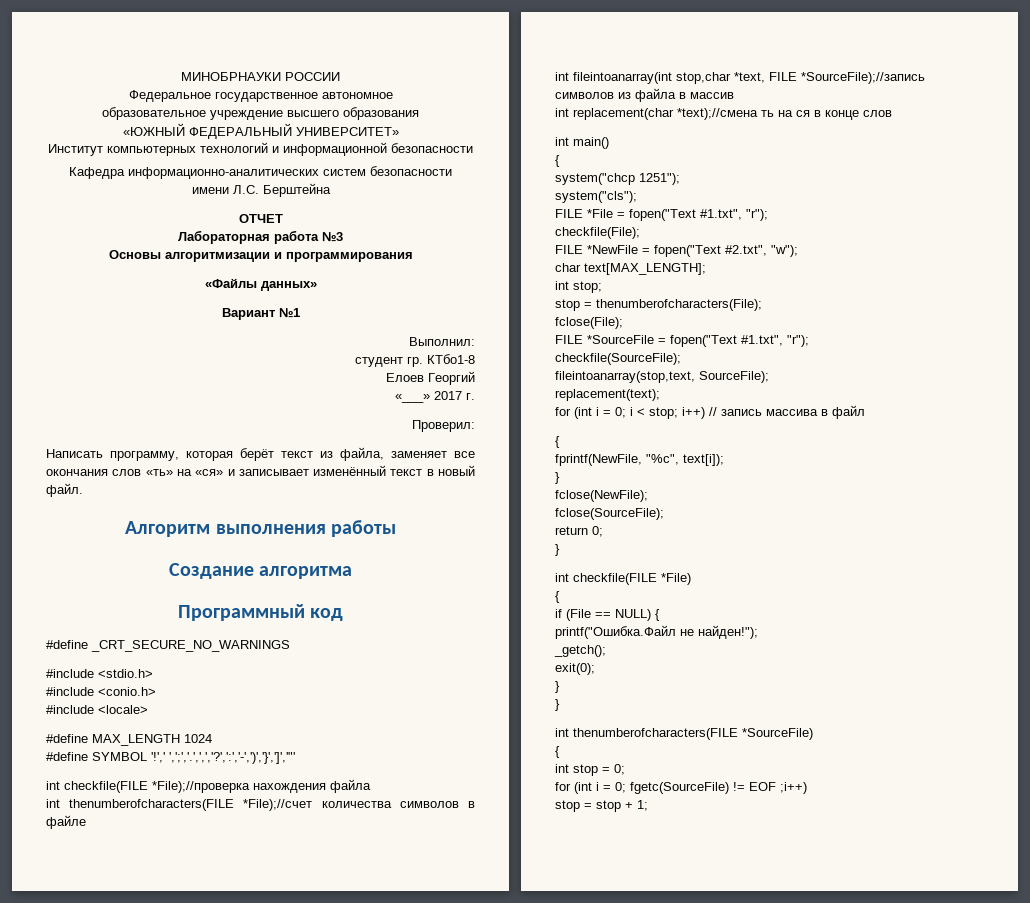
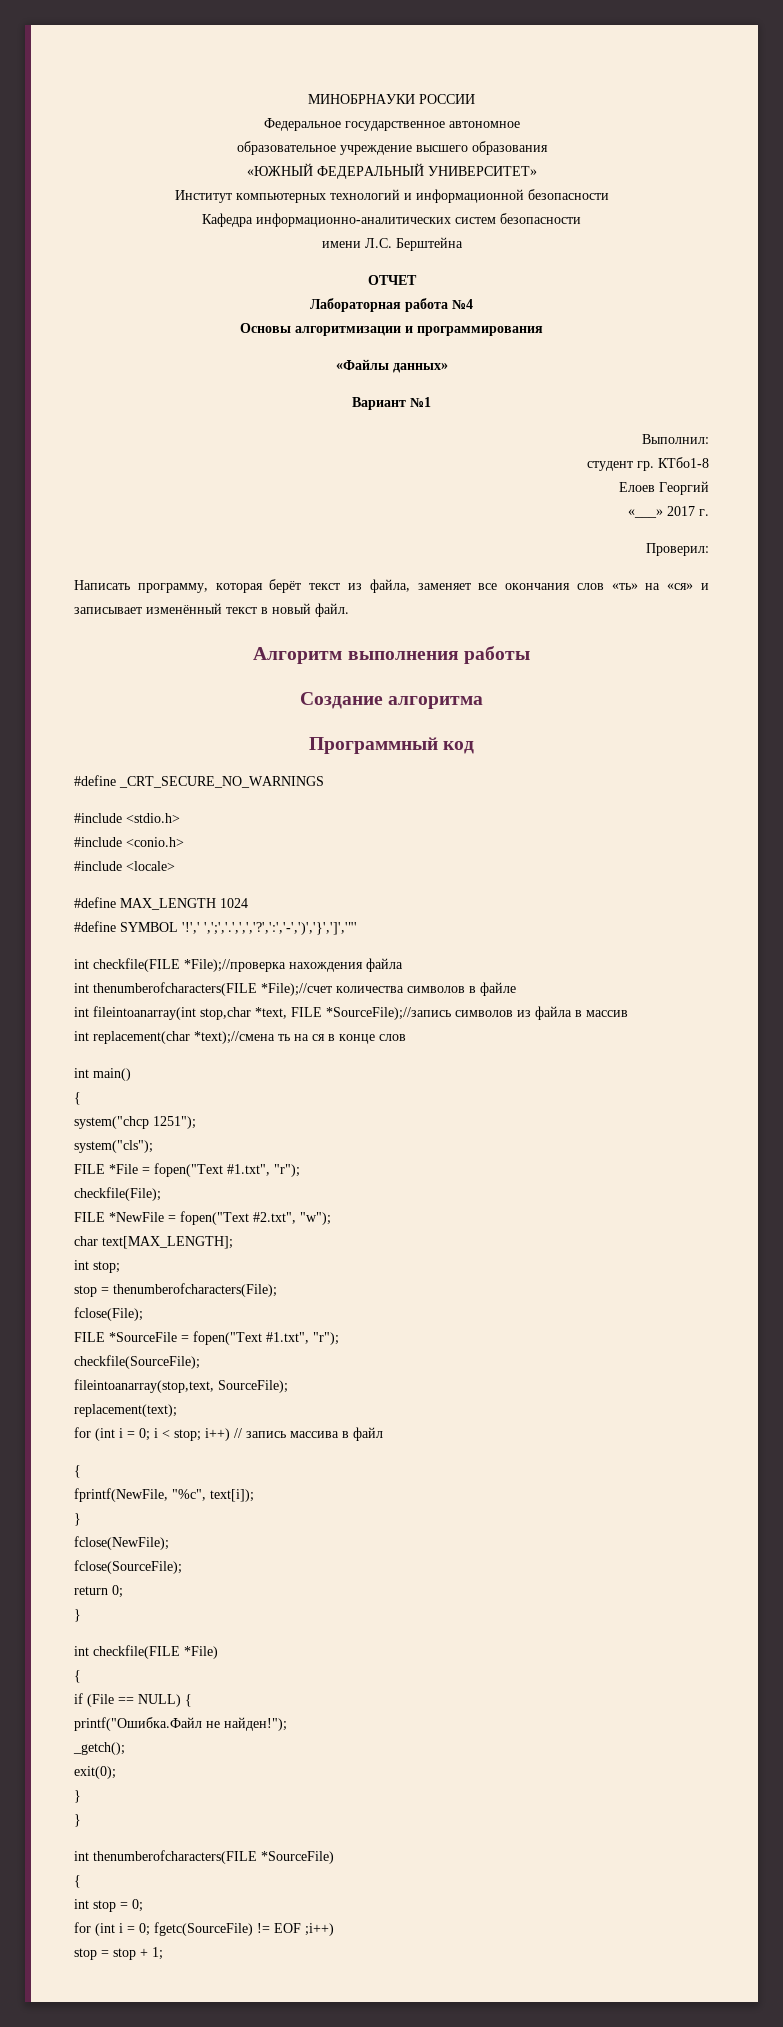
[322,232,343,242] №3 -> [452,299,473,309] №4

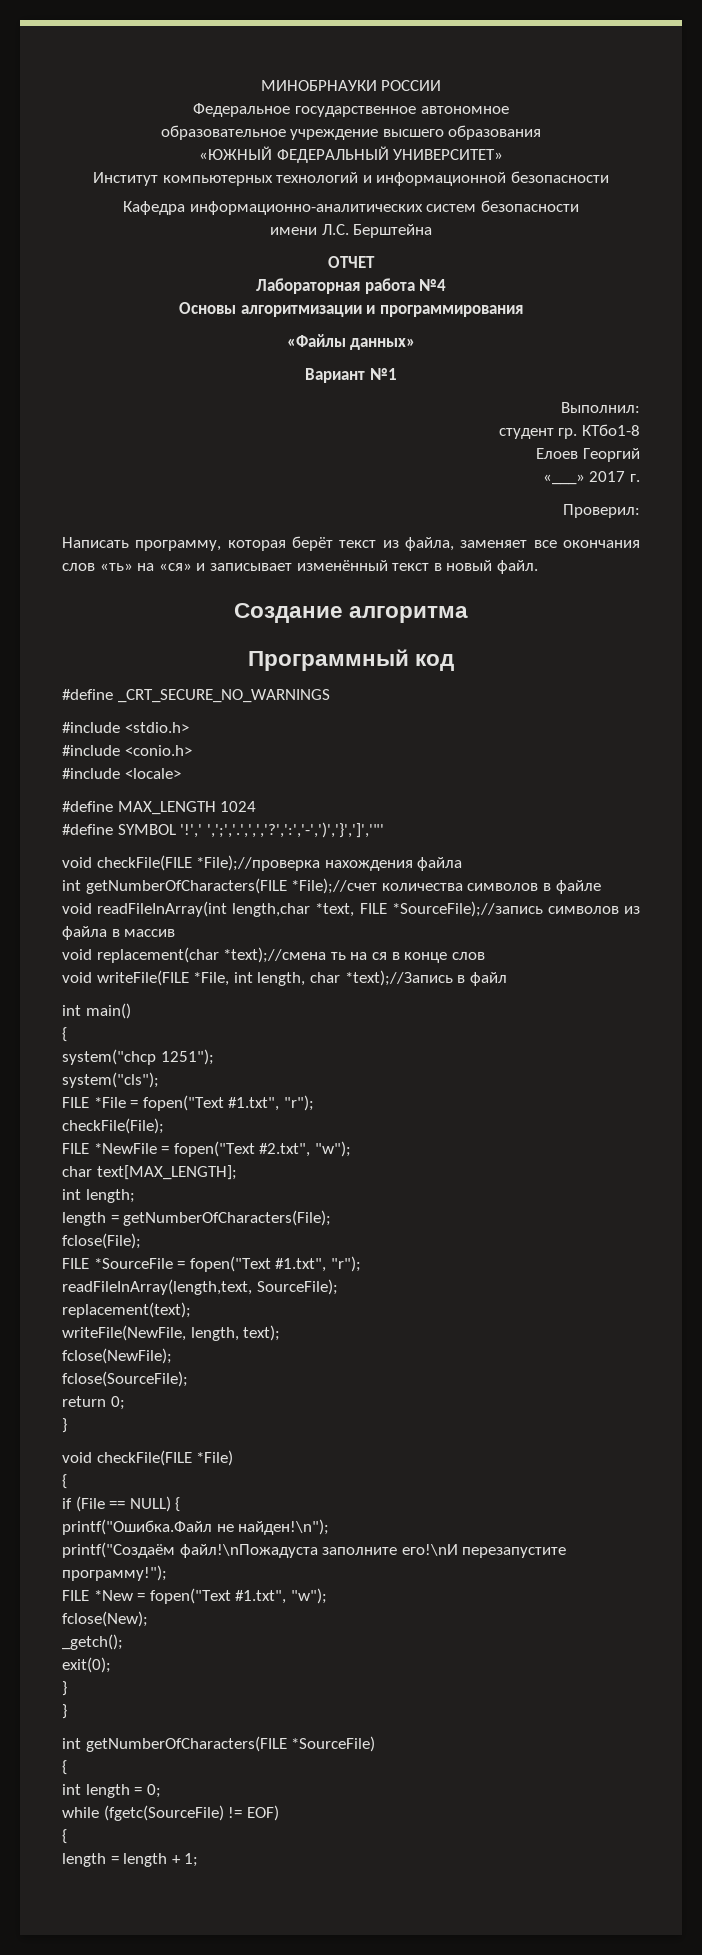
[253,646,530,664] // Алгоритм выполнения работы -> (538, 567) none
[74,958,180,972] int checkfile(FILE -> [62,855,192,871] void checkFile(FILE
[93,982,257,996] thenumberofcharacters(FILE -> [85,878,287,894] getNumberOfCharacters(FILE
[74,1006,251,1020] int fileintoanarray(int stop,char -> [62,901,311,917] void readFileInArray(int length,char
[74,1031,89,1041] int -> [62,949,92,960] void
(406, 1037) none -> [62,970,507,986] // void writeFile(FILE *File, int length, char *text);//Запись в файл
[74,1187,161,1201] checkfile(File); -> [62,1118,164,1134] checkFile(File);
[93,1261,120,1273] [74,1283,277,1297] stop; // stop = thenumberofcharacters(File); -> [85,1189,135,1203] [62,1210,332,1226] length; // length = getNumberOfCharacters(File);
[74,1355,200,1369] [74,1379,214,1393] checkfile(SourceFile); // fileintoanarray(stop,text, -> [62,1279,252,1295] readFileInArray(length,text,
[74,1427,383,1441] [74,1465,81,1478] [74,1488,254,1502] [74,1513,81,1526] for (int i = 0; i < stop; i++) // запись массива в файл // { // fprintf(NewFile, "%c", text[i]); // } -> [62,1325,281,1341] writeFile(NewFile, length, text);
[74,1645,180,1659] int checkfile(FILE -> [62,1450,192,1466] void checkFile(FILE
[224,1717,287,1731] найден!"); -> [238,1519,330,1535] [62,1542,567,1558] [62,1565,167,1581] [62,1588,327,1604] [62,1611,148,1627] найден!\n"); // printf("Создаём файл!\nПожадуста заполните его!\nИ перезапустите программу!"); // FILE *New = fopen("Text #1.txt", "w"); // fclose(New);
[93,1850,257,1864] thenumberofcharacters(FILE -> [85,1736,287,1752] getNumberOfCharacters(FILE
[93,1900,116,1912] stop -> [85,1784,130,1798] length
[74,1922,334,1936] [74,1948,136,1960] for (int i = 0; fgetc(SourceFile) != EOF ;i++) // stop = stop -> [62,1805,279,1821] [62,1829,67,1844] [62,1853,168,1867] while (fgetc(SourceFile) != EOF) // { // length = length

